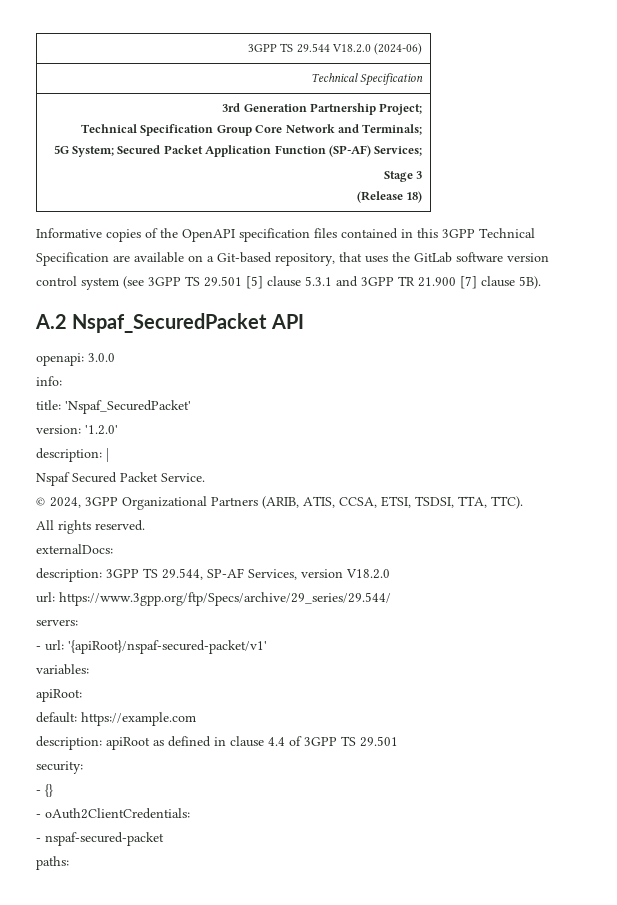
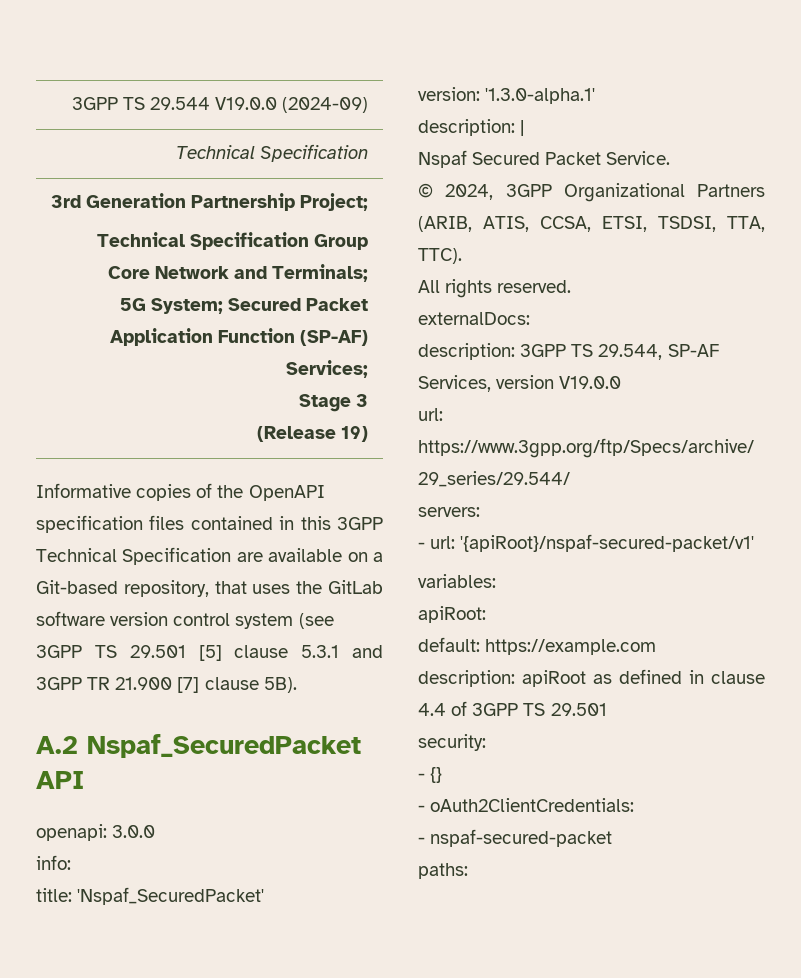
[331,43,423,55] V18.2.0 (2024-06) -> [215,97,369,113] V19.0.0 (2024-09)
[406,191,423,203] 18) -> [341,426,369,442] 19)
[85,425,118,435] '1.2.0' -> [485,88,596,104] '1.3.0-alpha.1'
[346,569,390,579] V18.2.0 -> [559,376,622,389] V19.0.0

